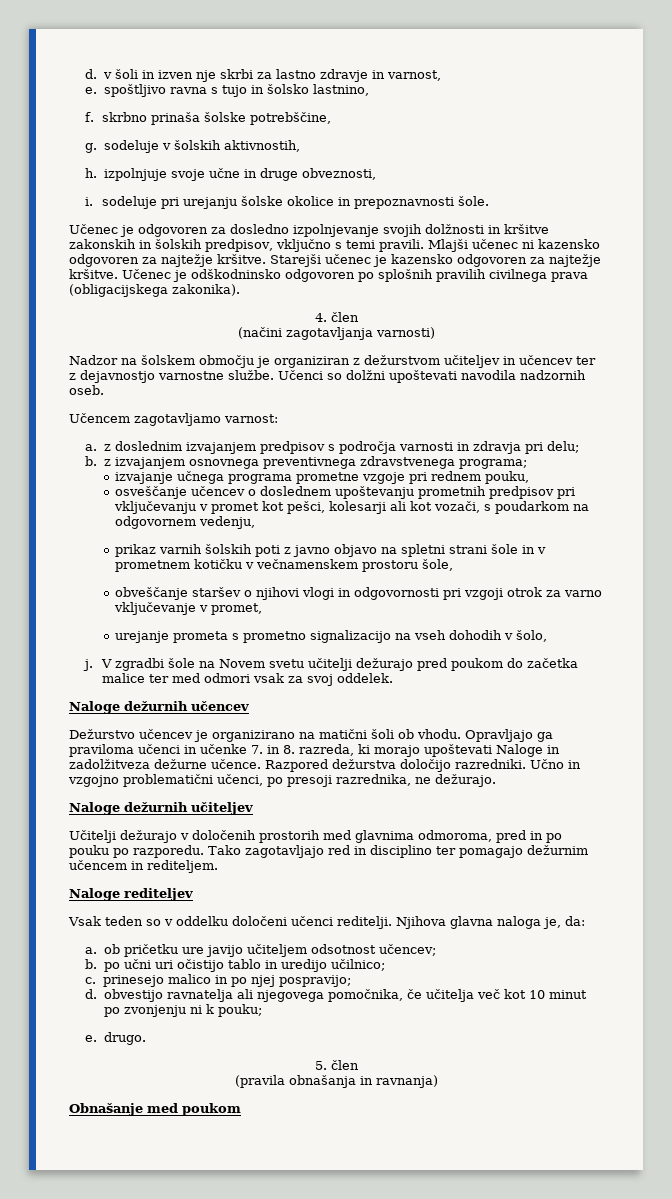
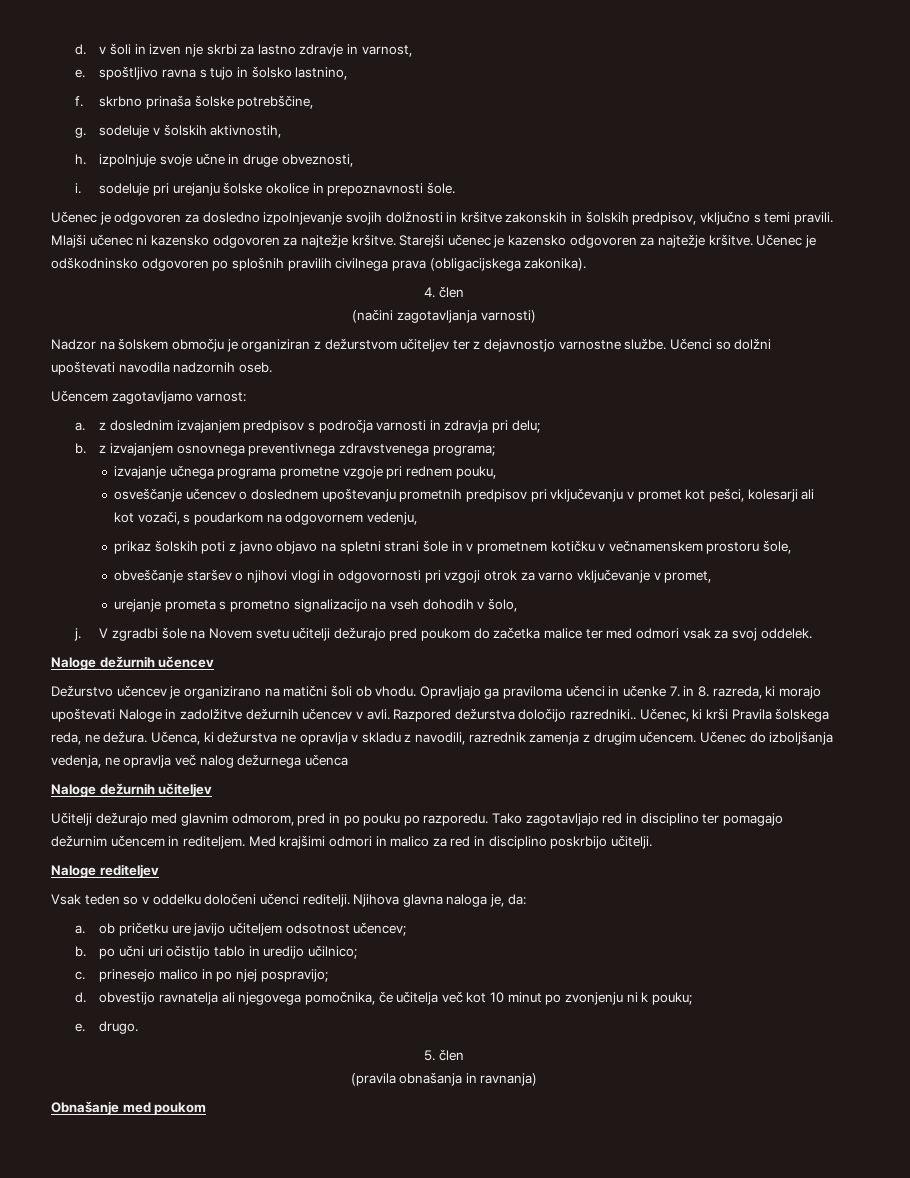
[503,355,573,365] in učencev -> (450, 345) none
[159,544,203,554] varnih -> (152, 547) none
[69,759,581,772] [68,774,496,787] zadolžitveza dežurne učence. Razpored dežurstva določijo razredniki. Učno in vzgojno problematični učenci, po presoji razrednika, ne dežurajo. -> [179,708,830,722] [51,731,834,745] [51,754,348,768] zadolžitve dežurnih učencev v avli. Razpored dežurstva določijo razredniki.. Učenec, ki krši Pravila šolskega reda, ne dežura. Učenca, ki dežurstva ne opravlja v skladu z navodili, razrednik zamenja z drugim učencem. Učenec do izboljšanja vedenja, ne opravlja več nalog dežurnega učenca
[180,830,492,843] v določenih prostorih med glavnima odmoroma, -> [151,813,294,826] med glavnim odmorom,
(218, 866) none -> [248,835,653,849] Med krajšimi odmori in malico za red in disciplino poskrbijo učitelji.

